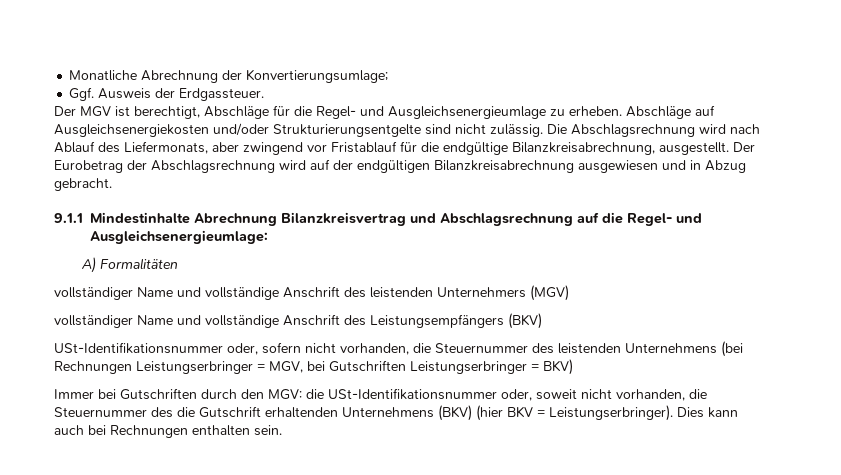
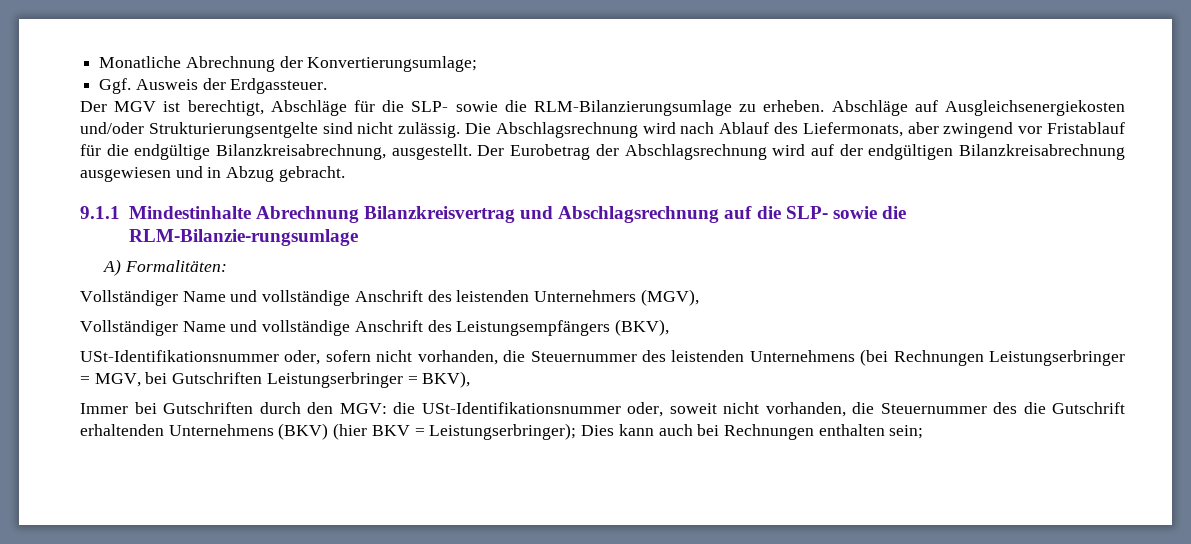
[316,106,546,119] Regel- und Ausgleichsenergieumlage -> [411,100,732,116] SLP- sowie die RLM-Bilanzierungsumlage
[627,213,702,226] [90,230,268,244] Regel- und Ausgleichsenergieumlage: -> [785,206,906,219] [128,229,358,246] SLP- sowie die RLM-Bilanzie-rungsumlage
[99,258,178,270] [54,287,133,300] Formalitäten // vollständiger -> [124,260,227,272] [80,290,178,306] Formalitäten: // Vollständiger
[530,285,569,301] [54,315,133,328] (MGV) // vollständiger -> [640,289,699,306] [80,320,178,336] (MGV), // Vollständiger
[508,313,542,329] (BKV) -> [615,319,670,336] (BKV),
[543,359,573,375] BKV) -> [422,371,471,388] BKV),
[549,405,673,421] Leistungserbringer). -> [429,423,577,440] Leistungserbringer);
[254,425,282,436] sein. -> [889,425,924,439] sein;

